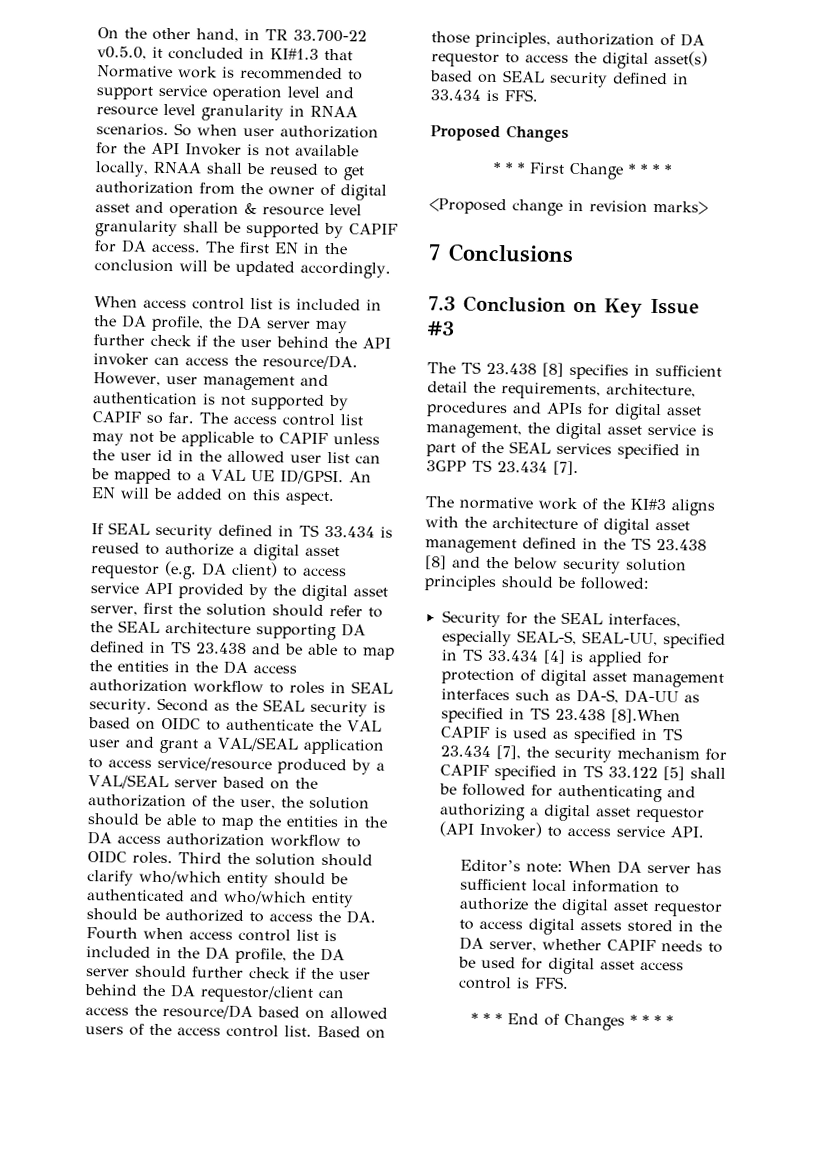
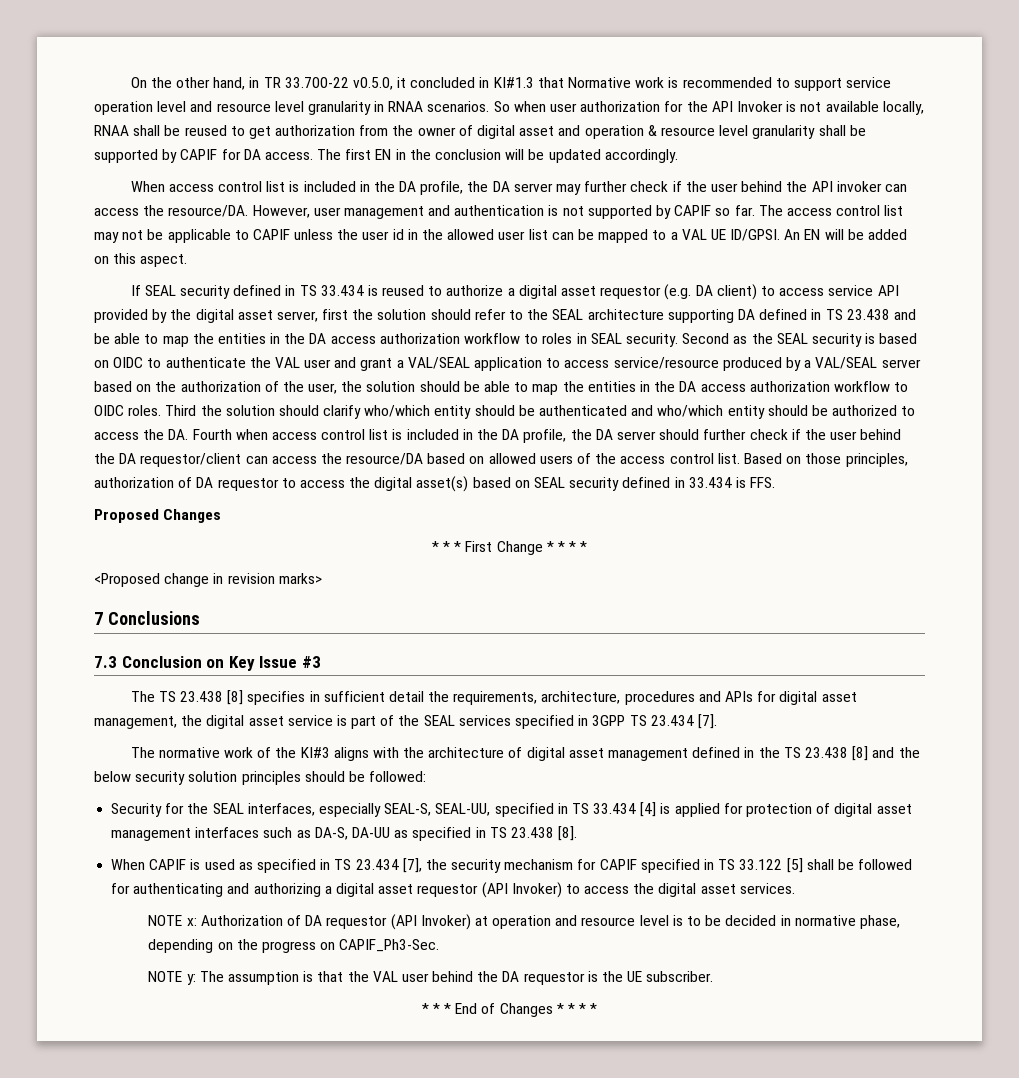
[610,708,681,724] [8].When -> [558,826,578,841] [111,859,146,870] [8]. // When
[615,825,704,838] [459,859,722,874] [459,878,680,894] [458,897,723,917] [458,918,722,936] [458,936,723,953] [457,956,684,975] [457,976,569,990] service API. // Editor’s note: When DA server has sufficient local information to authorize the digital asset requestor to access digital assets stored in the DA server, whether CAPIF needs to be used for digital asset access control is FFS. -> [633,883,795,897] [148,914,900,930] [148,939,440,953] [148,971,714,985] the digital asset services. // NOTE x: Authorization of DA requestor (API Invoker) at operation and resource level is to be decided in normative phase, depending on the progress on CAPIF_Ph3-Sec. // NOTE y: The assumption is that the VAL user behind the DA requestor is the UE subscriber.

